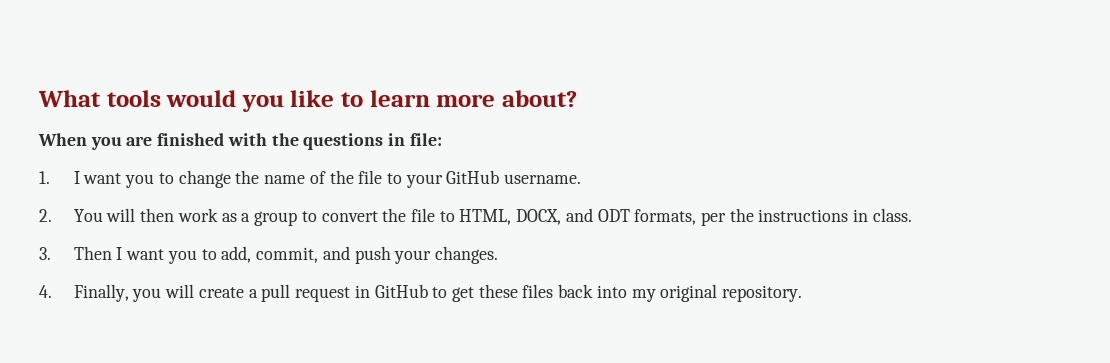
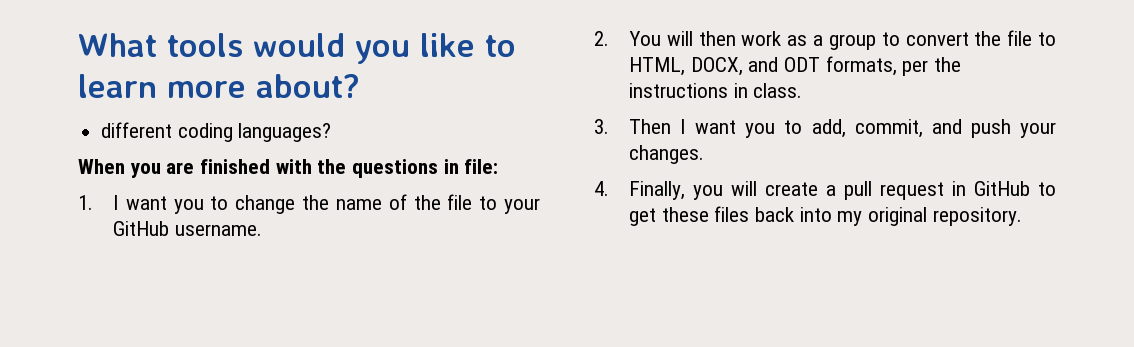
(577, 98) none -> [101,122,332,142] // different coding languages?

